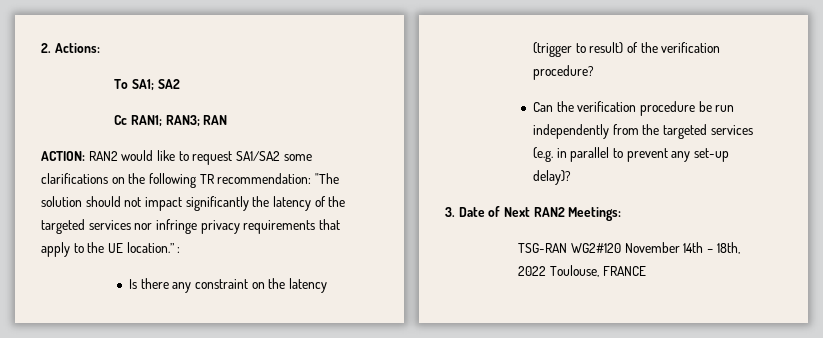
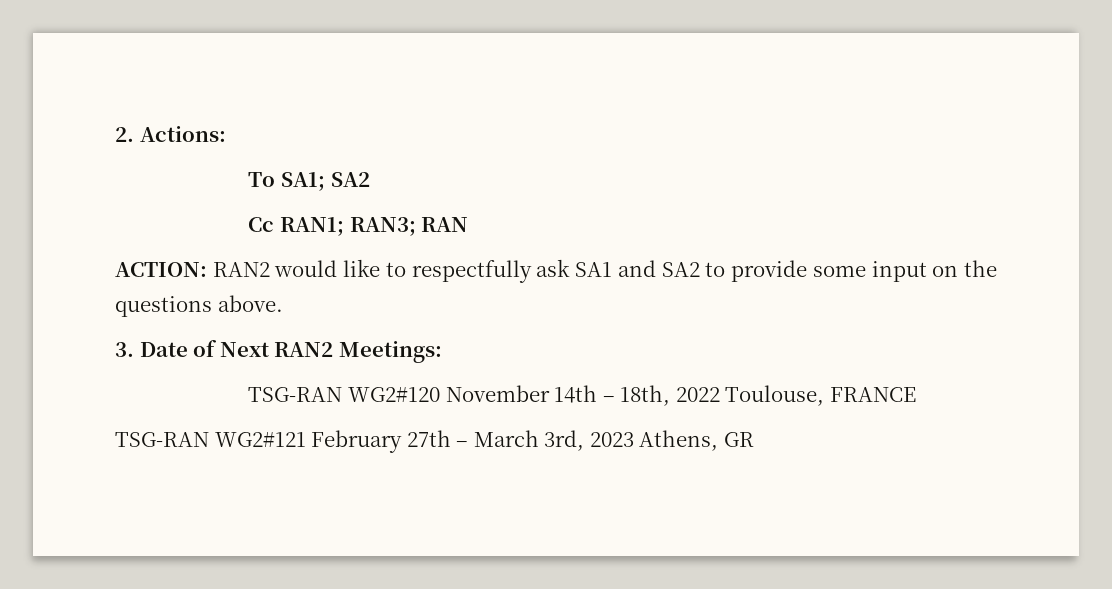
[192,151,312,165] [41,173,339,188] [41,196,346,211] [41,219,340,234] [41,242,181,257] [129,278,328,293] [533,42,721,57] [533,65,595,80] [533,101,735,116] [533,124,753,139] [533,147,730,162] [533,170,572,185] request SA1/SA2 some clarifications on the following TR recommendation: "The solution should not impact significantly the latency of the targeted services nor infringe privacy requirements that apply to the UE location.” : // Is there any constraint on the latency (trigger to result) of the verification procedure? // Can the verification procedure be run independently from the targeted services (e.g. in parallel to prevent any set-up delay)? -> [411,259,998,283] [115,295,283,317] respectfully ask SA1 and SA2 to provide some input on the questions above.
(646, 271) none -> [115,430,754,453] // TSG-RAN WG2#121 February 27th – March 3rd, 2023 Athens, GR

